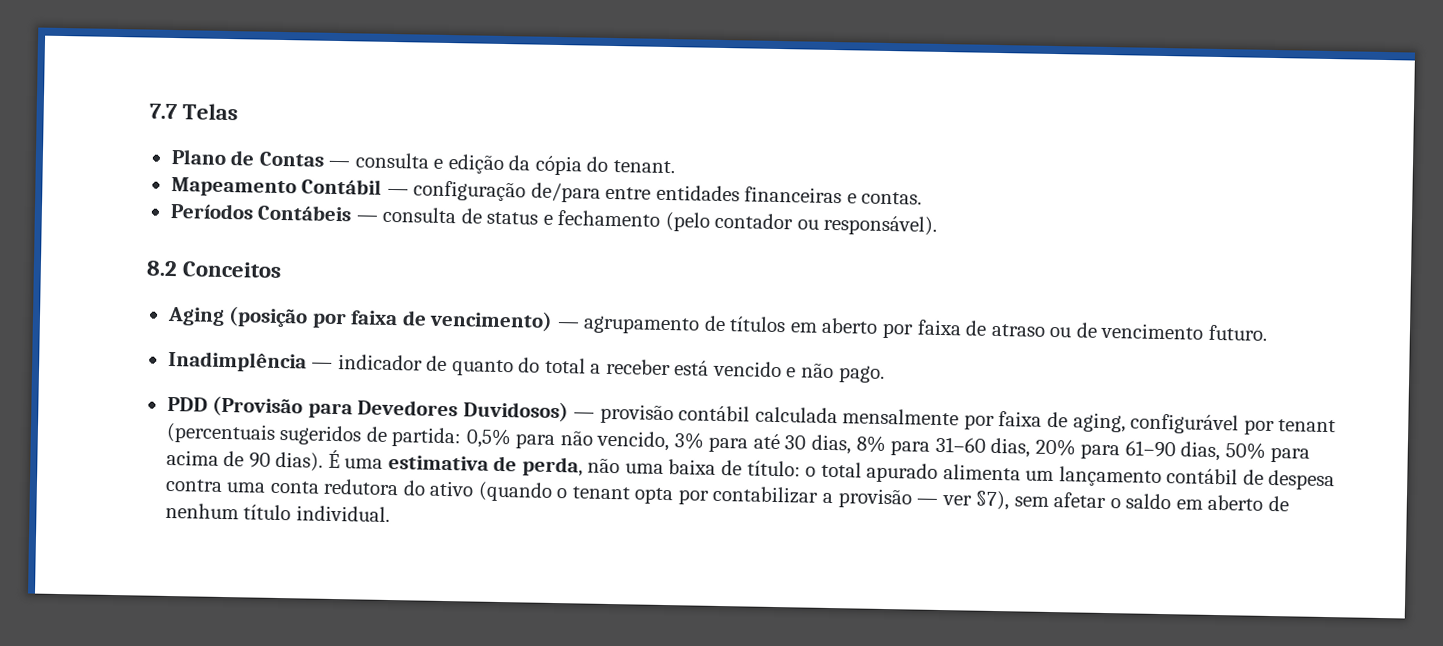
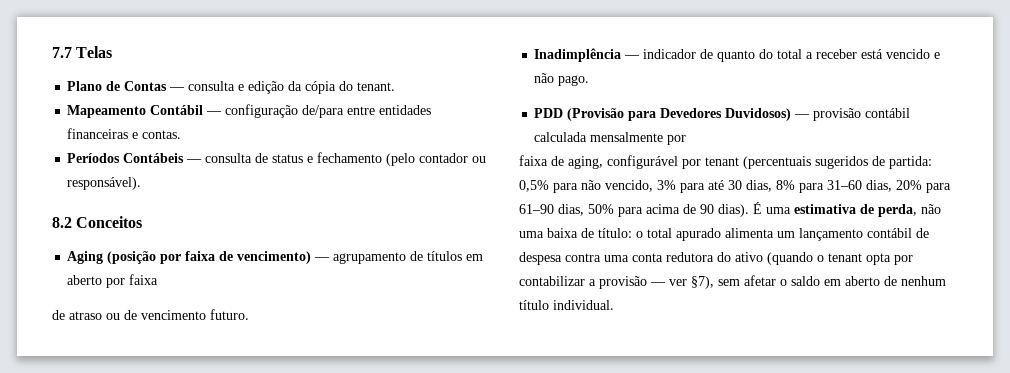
(962, 327) none -> (159, 279) //
(995, 422) none -> (687, 140) //

